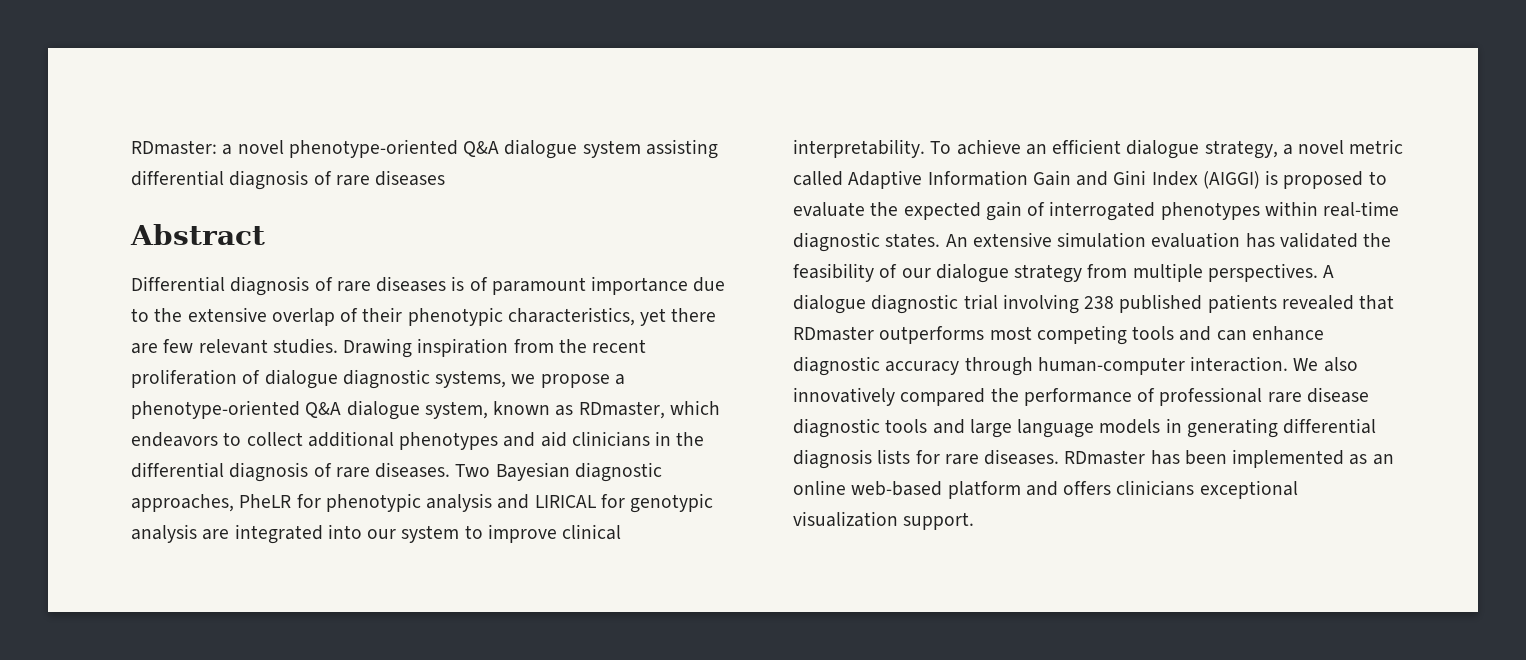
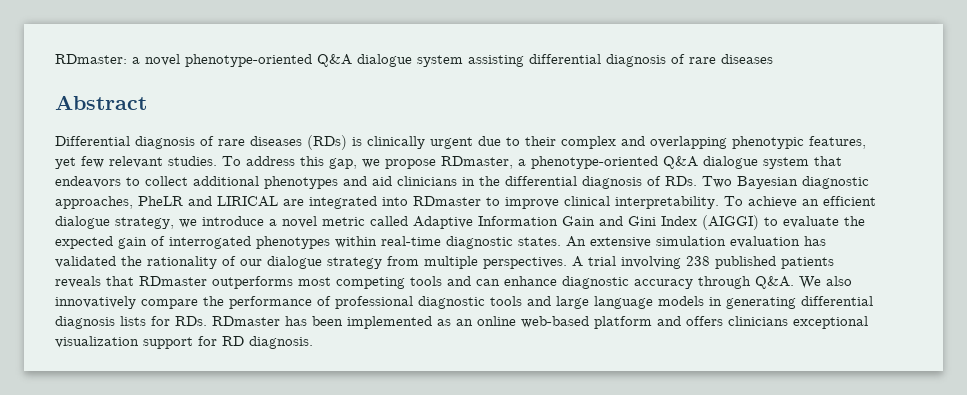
[451,276,726,295] [131,307,717,326] [131,338,647,358] [131,369,507,389] is of paramount importance due to the extensive overlap of their phenotypic characteristics, yet there are few relevant studies. Drawing inspiration from the recent proliferation of dialogue diagnostic systems, -> [307,135,866,150] [55,156,357,169] (RDs) is clinically urgent due to their complex and overlapping phenotypic features, yet few relevant studies. To address this gap,
(610, 381) none -> [441,156,513,169] RDmaster,
[424,400,720,419] system, known as RDmaster, which -> [763,156,842,169] system that
[335,462,451,478] rare diseases. -> [665,176,697,186] RDs.
[296,493,714,513] [131,524,197,543] for phenotypic analysis and LIRICAL for genotypic analysis -> [188,196,278,207] and LIRICAL
[367,525,460,543] our system -> [413,196,481,206] RDmaster
(1278, 149) none -> [179,216,264,228] we introduce
[1265,170,1364,189] is proposed -> (759, 222) none
[793,263,874,282] feasibility -> [147,256,217,269] rationality
[793,294,959,314] dialogue diagnostic -> (583, 261) none
[1281,295,1354,310] revealed -> [55,276,101,288] reveals
[1037,356,1289,375] human-computer interaction. -> [755,276,794,289] Q&A.
[900,388,986,406] compared -> [141,299,198,309] compare
[1267,387,1369,403] rare disease -> (413, 302) none
[944,449,1060,465] rare diseases. -> [175,316,207,326] RDs.
[903,512,975,530] support. -> [143,336,313,349] support for RD diagnosis.

